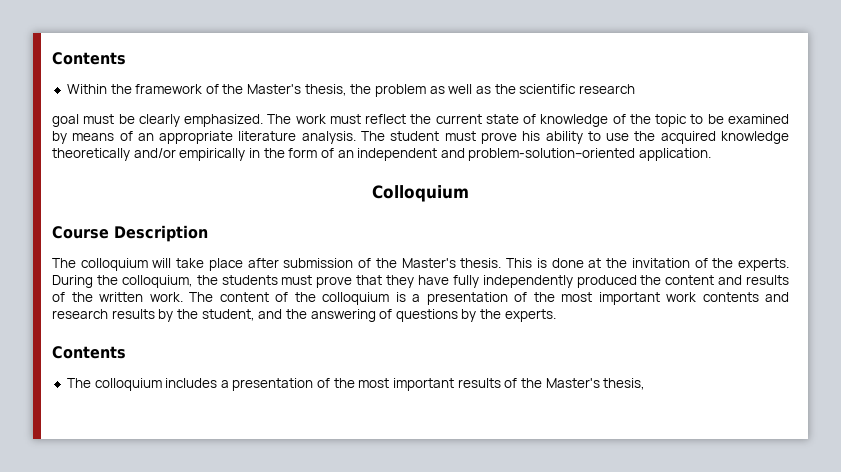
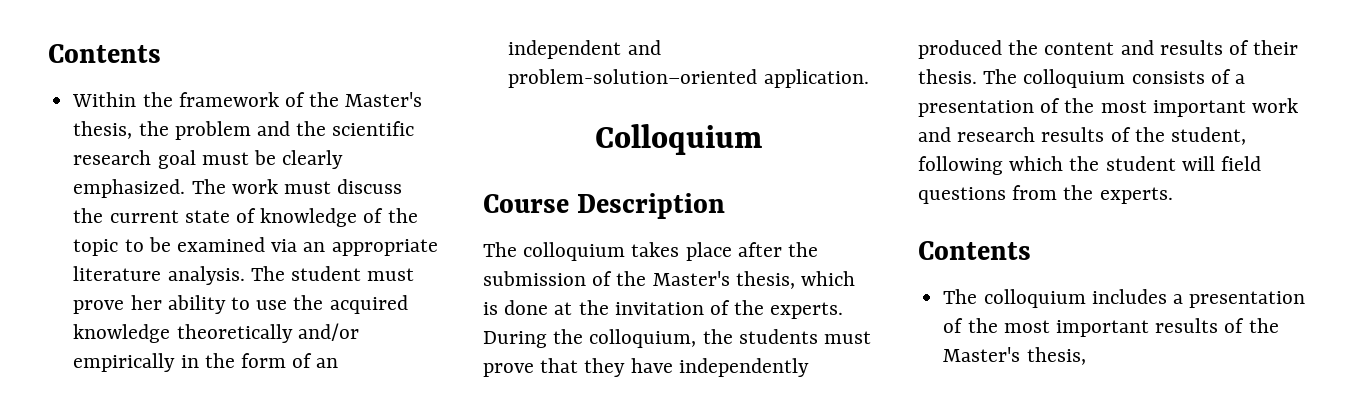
[429,84,491,94] as well as -> [256,121,290,136] and
(635, 89) // -> (152, 157) none
[365,114,407,124] reflect -> [337,179,403,194] discuss
[52,131,133,144] by means of -> [271,239,298,252] via
[522,131,541,141] his -> [130,295,162,310] her
[152,258,205,268] will take -> [631,242,680,257] takes
(279, 263) none -> [788,242,819,257] the
[460,258,533,268] thesis. This -> [735,271,856,289] thesis, which
[452,275,479,288] fully -> (673, 365) none
[71,292,406,305] the written work. The content of the colloquium is -> [1253,40,1299,55] [918,69,1231,88] their thesis. The colloquium consists of
[702,292,759,302] contents -> (1299, 105) none
[158,309,174,322] by -> [1110,127,1131,142] of
[258,309,477,322] and the answering of questions by -> [918,156,1262,175] [918,185,1058,204] following which the student will field questions from

